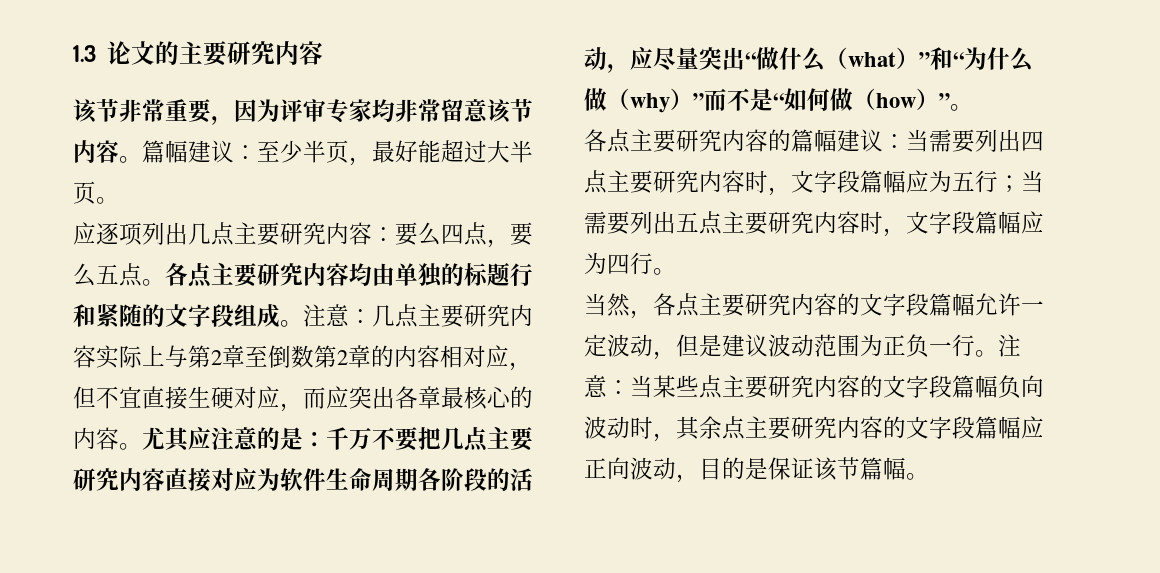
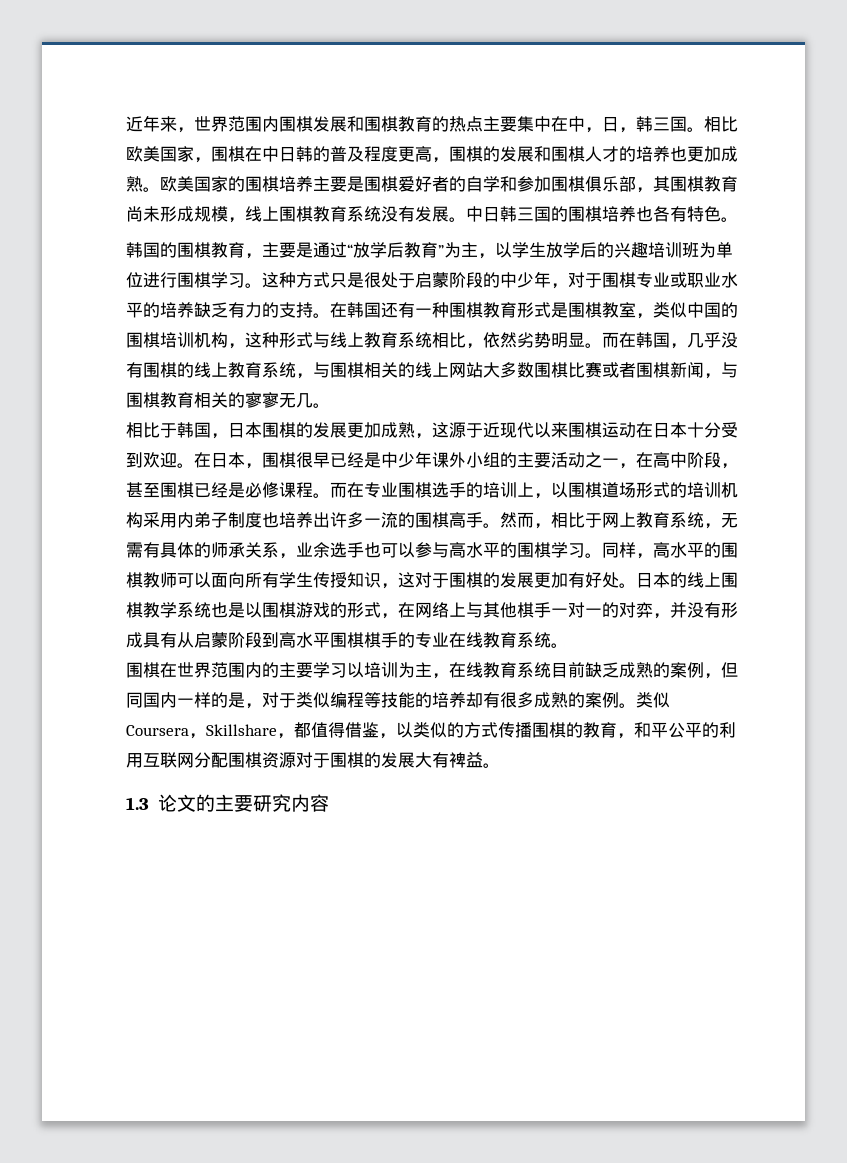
(73, 53) none -> [126,115,738,133] [126,146,738,163] [126,176,738,193] [126,206,738,223] [126,242,733,259] [126,271,738,289] [126,302,738,319] [126,332,738,349] [126,362,738,379] [126,392,330,408] [126,422,738,439] [126,451,738,469] [126,482,738,499] [126,512,738,529] [126,542,738,559] [126,572,738,589] [126,602,738,619] [126,632,568,648] [126,662,738,679] [126,692,670,709] [126,722,736,739] [126,752,500,768] 近年来，世界范围内围棋发展和围棋教育的热点主要集中在中，日，韩三国。相比欧美国家，围棋在中日韩的普及程度更高，围棋的发展和围棋人才的培养也更加成熟。欧美国家的围棋培养主要是围棋爱好者的自学和参加围棋俱乐部，其围棋教育尚未形成规模，线上围棋教育系统没有发展。中日韩三国的围棋培养也各有特色。 // 韩国的围棋教育，主要是通过“放学后教育”为主，以学生放学后的兴趣培训班为单位进行围棋学习。这种方式只是很处于启蒙阶段的中少年，对于围棋专业或职业水平的培养缺乏有力的支持。在韩国还有一种围棋教育形式是围棋教室，类似中国的围棋培训机构，这种形式与线上教育系统相比，依然劣势明显。而在韩国，几乎没有围棋的线上教育系统，与围棋相关的线上网站大多数围棋比赛或者围棋新闻，与围棋教育相关的寥寥无几。 // 相比于韩国，日本围棋的发展更加成熟，这源于近现代以来围棋运动在日本十分受到欢迎。在日本，围棋很早已经是中少年课外小组的主要活动之一，在高中阶段，甚至围棋已经是必修课程。而在专业围棋选手的培训上，以围棋道场形式的培训机构采用内弟子制度也培养出许多一流的围棋高手。然而，相比于网上教育系统，无需有具体的师承关系，业余选手也可以参与高水平的围棋学习。同样，高水平的围棋教师可以面向所有学生传授知识，这对于围棋的发展更加有好处。日本的线上围棋教学系统也是以围棋游戏的形式，在网络上与其他棋手一对一的对弈，并没有形成具有从启蒙阶段到高水平围棋棋手的专业在线教育系统。 // 围棋在世界范围内的主要学习以培训为主，在线教育系统目前缺乏成熟的案例，但同国内一样的是，对于类似编程等技能的培养却有很多成熟的案例。类似Coursera，Skillshare，都值得借鉴，以类似的方式传播围棋的教育，和平公平的利用互联网分配围棋资源对于围棋的发展大有裨益。 //
[73,98,533,125] [73,140,533,166] [73,181,119,204] [73,222,533,248] [73,262,533,288] [73,304,533,328] [73,345,532,371] [73,386,533,412] [73,427,534,452] [73,468,533,492] [584,47,1034,73] [584,88,973,113] [584,129,1044,153] [584,170,1044,196] [584,211,1044,237] [584,252,676,275] [584,293,1044,319] [584,334,1021,360] [584,375,1044,399] [584,416,1044,442] [584,457,929,483] // 该节非常重要，因为评审专家均非常留意该节内容。篇幅建议：至少半页，最好能超过大半页。 // 应逐项列出几点主要研究内容：要么四点，要么五点。各点主要研究内容均由单独的标题行和紧随的文字段组成。注意：几点主要研究内容实际上与第2章至倒数第2章的内容相对应，但不宜直接生硬对应，而应突出各章最核心的内容。尤其应注意的是：千万不要把几点主要研究内容直接对应为软件生命周期各阶段的活动，应尽量突出“做什么（what）”和“为什么做（why）”而不是“如何做（how）”。 // 各点主要研究内容的篇幅建议：当需要列出四点主要研究内容时，文字段篇幅应为五行；当需要列出五点主要研究内容时，文字段篇幅应为四行。 // 当然，各点主要研究内容的文字段篇幅允许一定波动，但是建议波动范围为正负一行。注意：当某些点主要研究内容的文字段篇幅负向波动时，其余点主要研究内容的文字段篇幅应正向波动，目的是保证该节篇幅。 -> (329, 803) none

